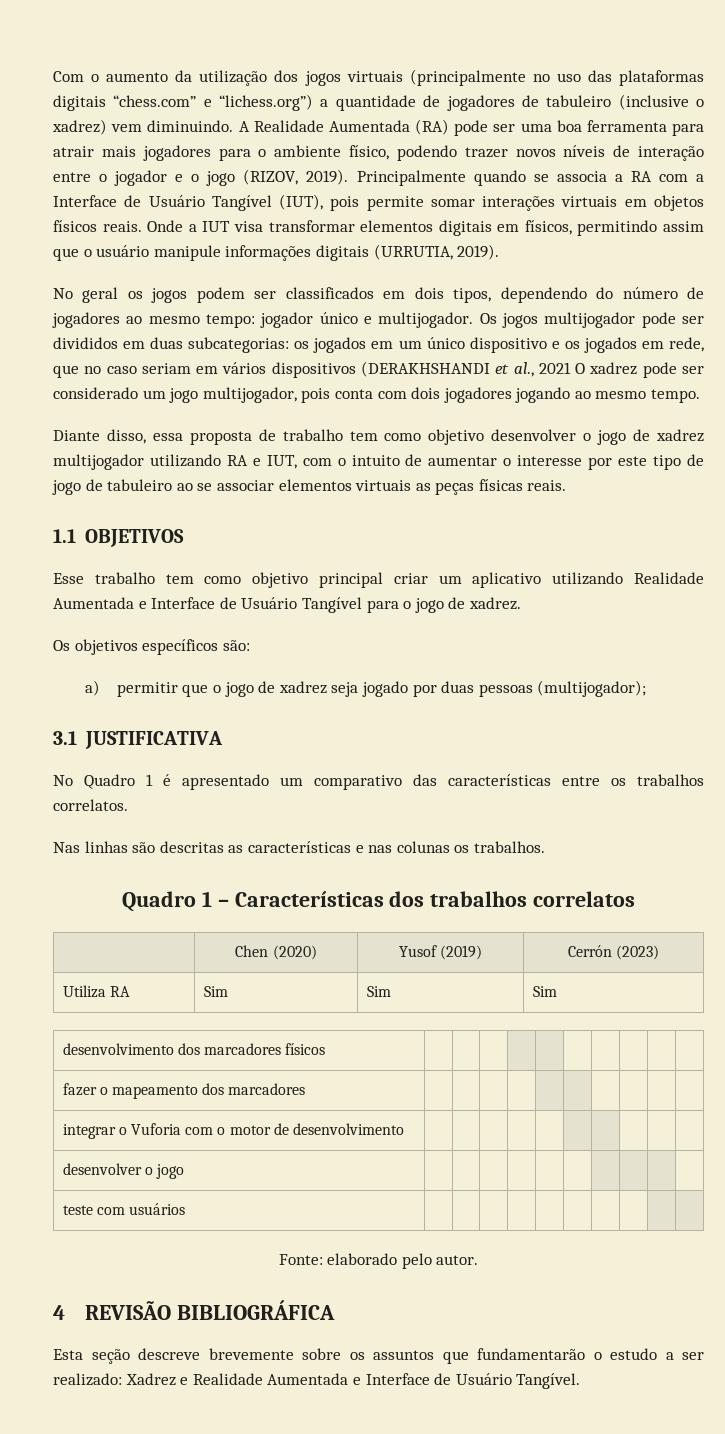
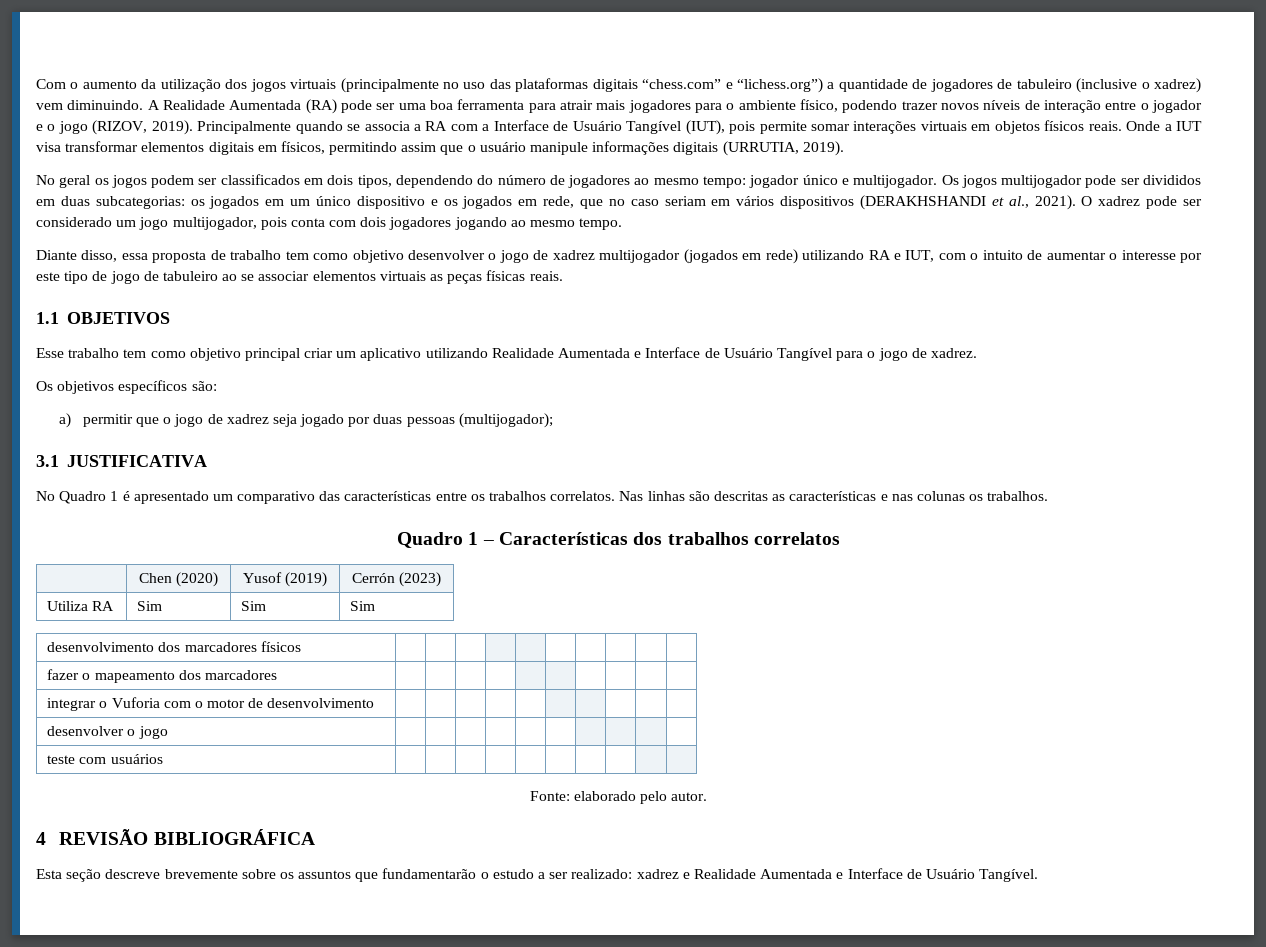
[538,362,571,374] 2021 -> [1034,195,1076,210] 2021).
(144, 462) none -> [683,249,798,264] (jogados em rede)
(128, 805) // -> (616, 496) none
[125,1373,176,1386] Xadrez -> [636,869,679,879] xadrez

